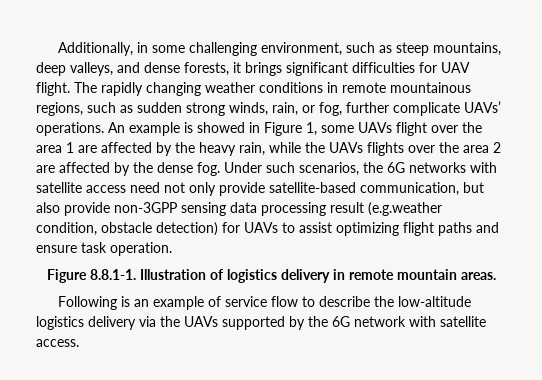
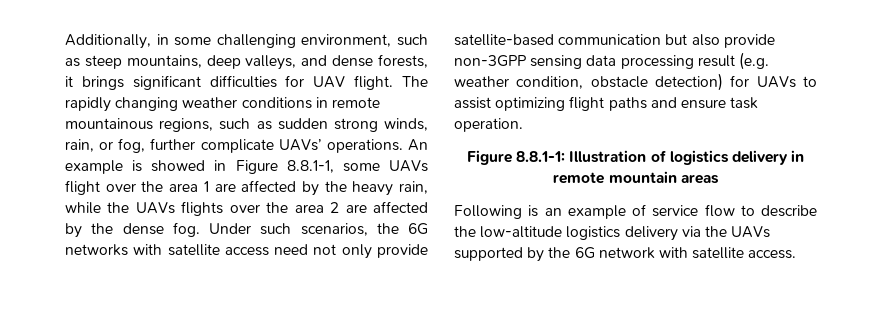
[306,122,317,136] 1, -> [286,160,334,173] 8.8.1-1,
[360,182,459,196] communication, -> [558,34,662,45] communication
[368,202,442,216] (e.g.weather -> [738,52,769,70] [454,76,509,87] (e.g. weather
[89,269,136,280] 8.8.1-1. -> [516,151,566,162] 8.8.1-1:
[460,272,496,280] areas. -> [680,174,719,184] areas

